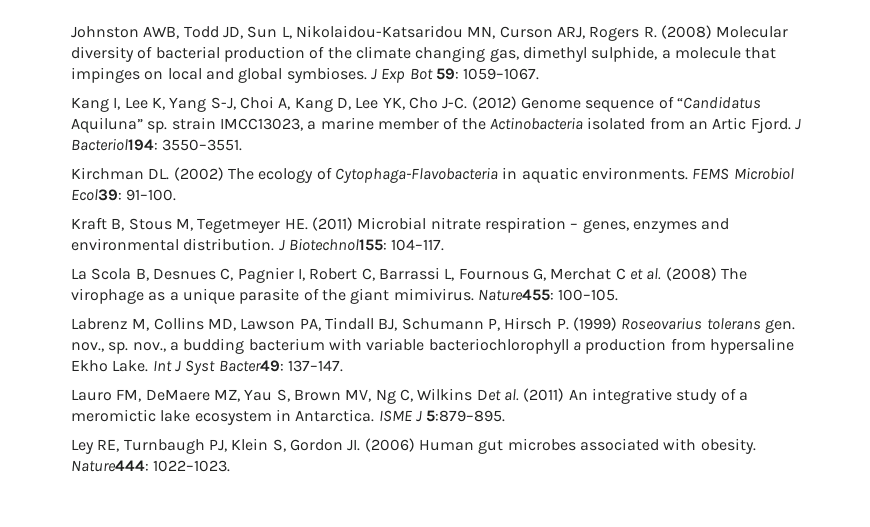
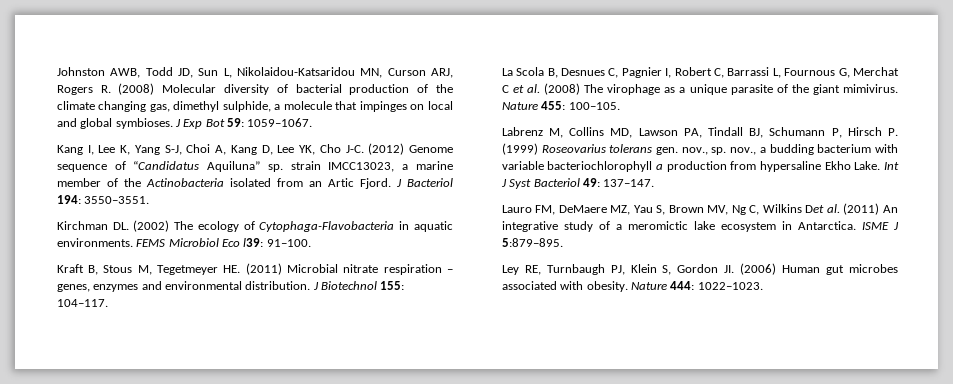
[71,138,159,151] Bacteriol194: -> [406,178,453,187] [56,195,81,204] Bacteriol 194:
[71,189,123,201] Ecol39: -> [221,238,264,247] Eco l39:
[289,238,388,251] Biotechnol155: -> [321,281,405,290] Biotechnol 155:
[477,289,554,301] Nature455: -> [501,101,566,110] Nature 455:
[218,360,284,372] Bacter49: -> [533,178,600,187] Bacteriol 49:
[71,460,150,472] Nature444: -> [630,281,695,290] Nature 444:

